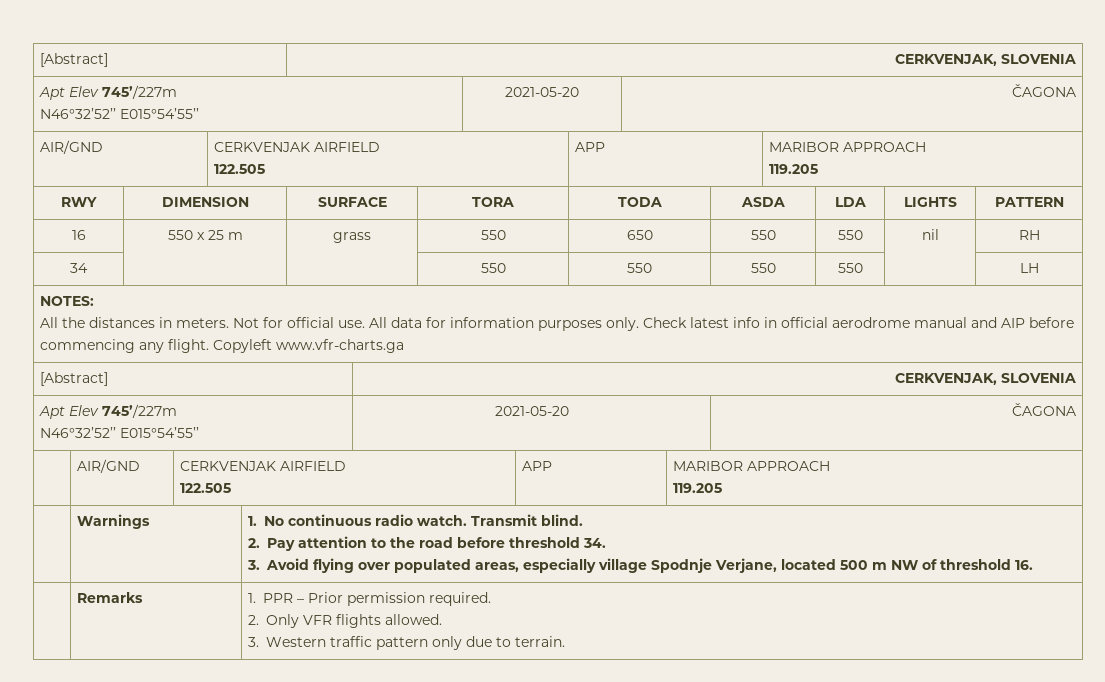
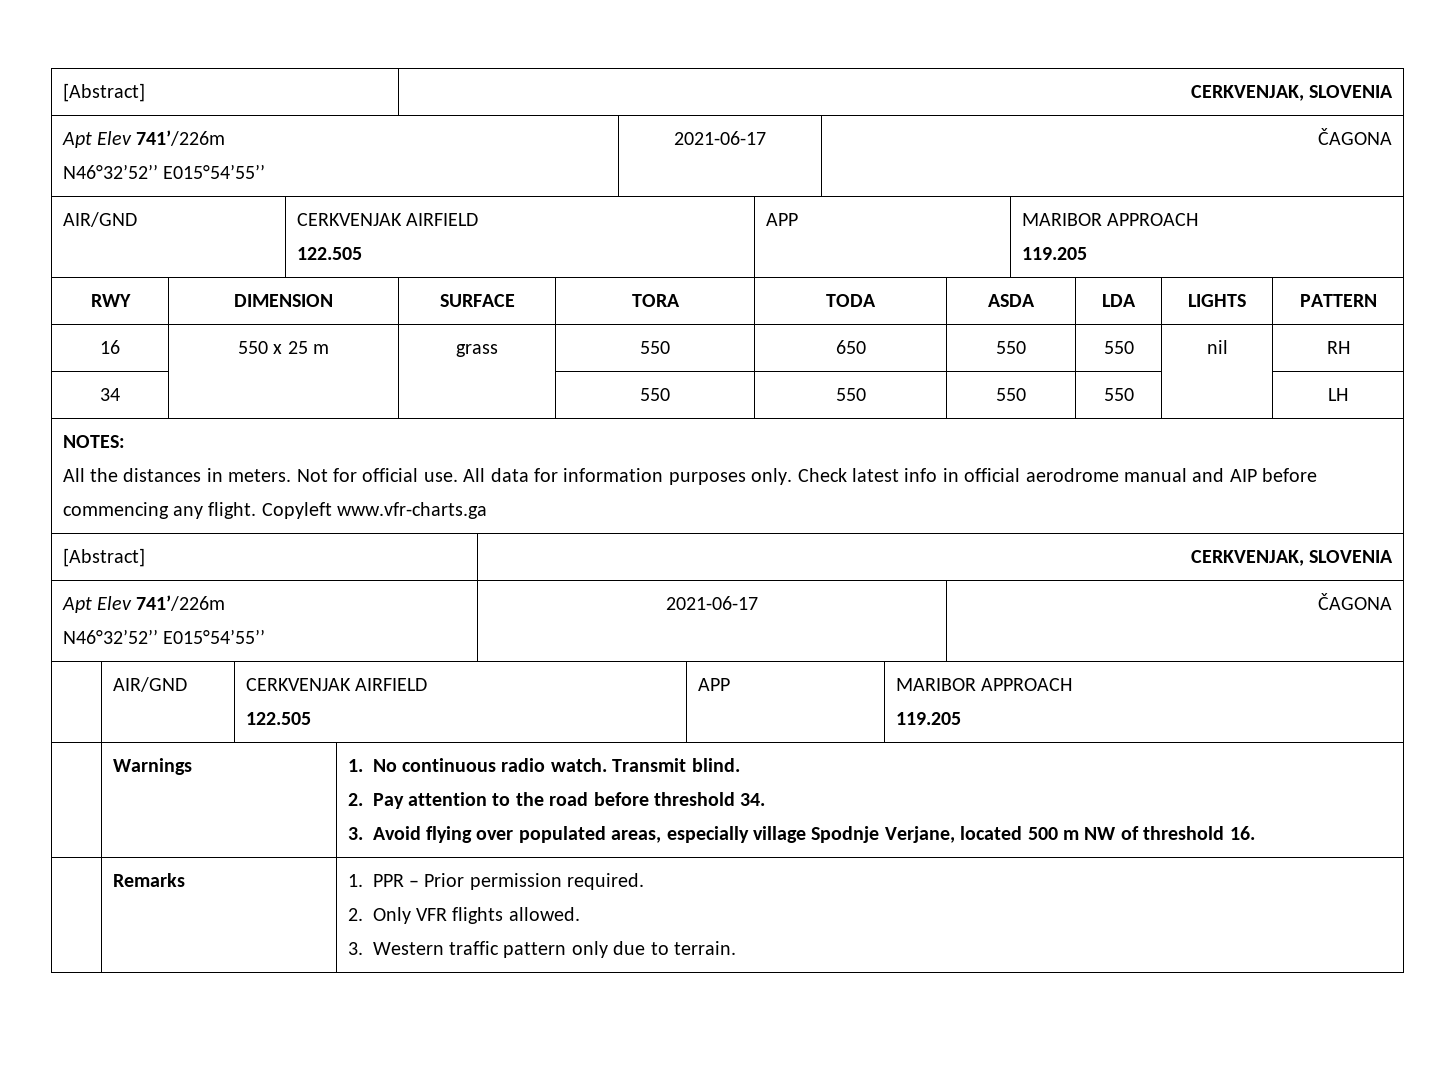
[39,53,108,67] [895,54,1077,66] [38,85,177,100] [39,108,199,119] [505,87,579,97] [Abstract] | CERKVENJAK, SLOVENIA // Apt Elev 745’/227m // N46°32’52’’ E015°54’55’’ | 2021-05-20 -> [62,83,145,102] [1191,85,1394,101] [61,130,226,148] [62,164,265,179] [674,131,766,145] [Abstract] | CERKVENJAK, SLOVENIA // Apt Elev 741’/226m // N46°32’52’’ E015°54’55’’ | 2021-06-17
[101,404,177,418] [39,427,199,438] [494,406,569,416] 745’/227m // N46°32’52’’ E015°54’55’’ | 2021-05-20 -> [136,595,226,611] [62,629,265,644] [666,596,758,610] 741’/226m // N46°32’52’’ E015°54’55’’ | 2021-06-17

